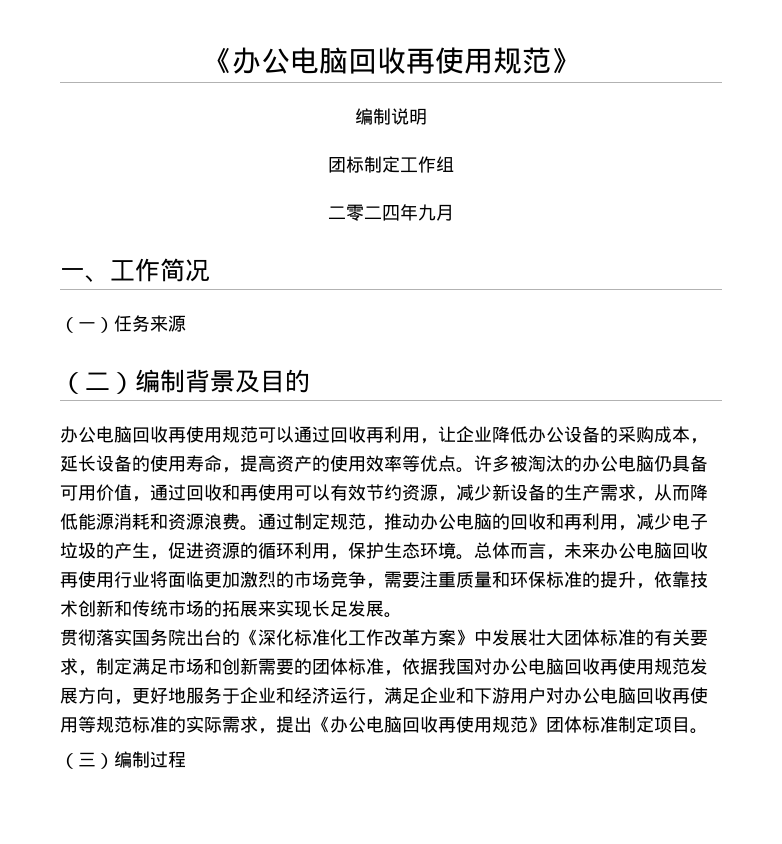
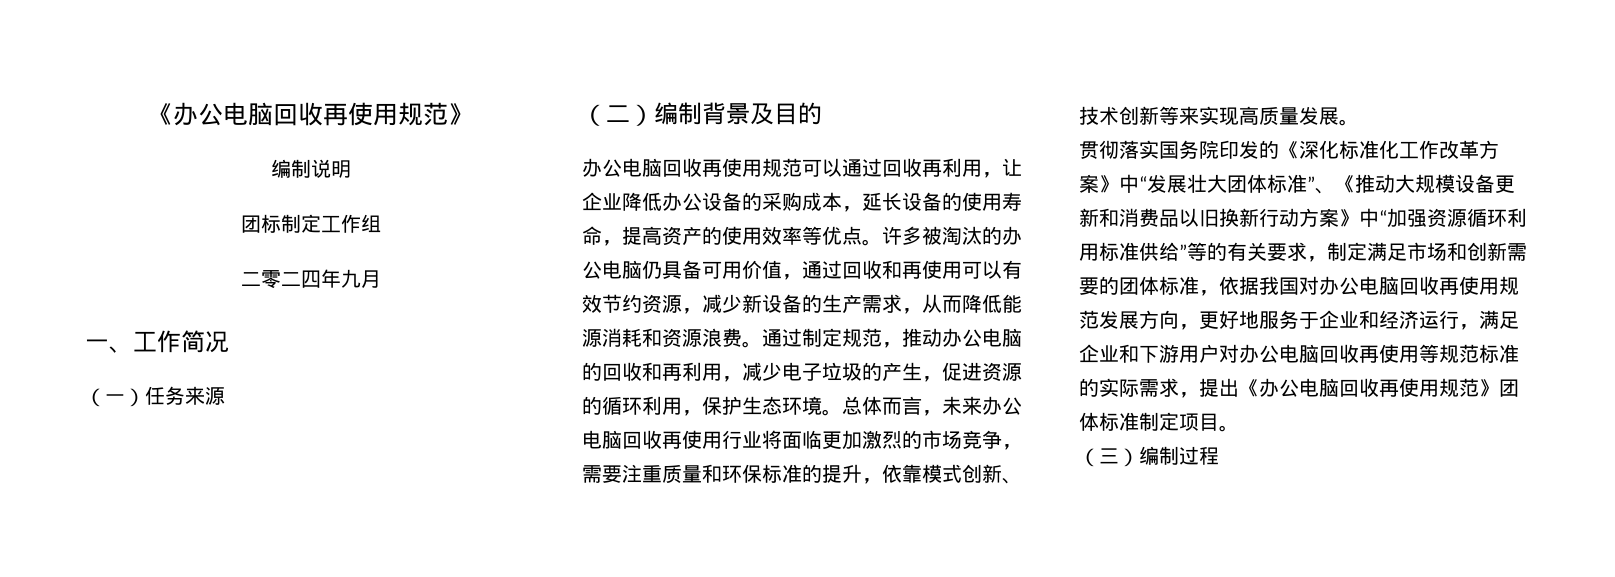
[690,571,708,588] [60,600,348,617] 技术创新和传统市场的拓展来实现长足 -> [922,464,1022,484] [1079,106,1299,126] 模式创新、技术创新等来实现高质量
[186,629,222,646] 出台 -> [1219,140,1259,159] 印发
(492, 637) none -> [1139,176,1147,191] “
(636, 637) none -> [1307,174,1515,194] [1079,208,1527,228] [1079,242,1207,261] ”、《推动大规模设备更新和消费品以旧换新行动方案》中“加强资源循环利用标准供给”等

